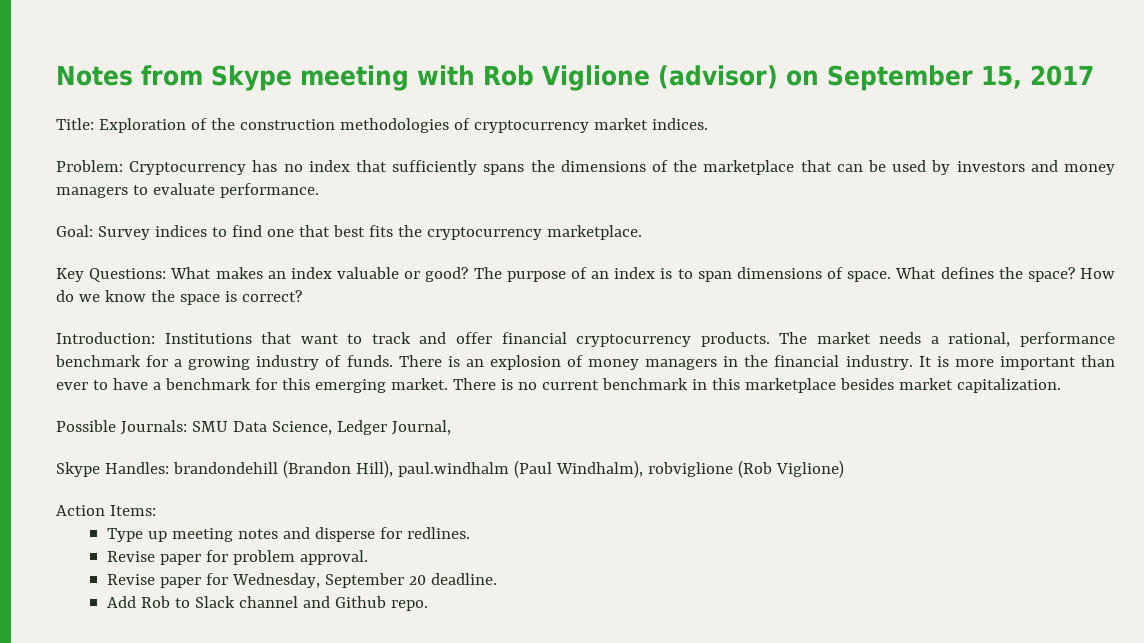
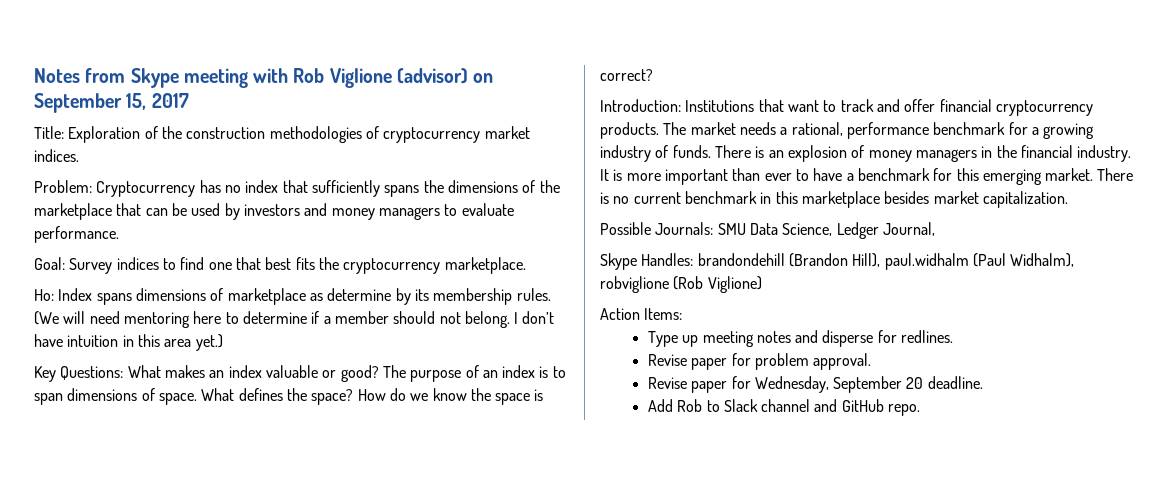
(642, 232) none -> [34,288,551,305] [34,311,555,328] [34,334,223,351] // Ho: Index spans dimensions of marketplace as determine by its membership rules. (We will need mentoring here to determine if a member should not belong. I don’t have intuition in this area yet.)
[397,460,643,478] paul.windhalm (Paul Windhalm), -> [884,253,1075,270] paul.widhalm (Paul Widhalm),
[334,596,386,608] Github -> [841,399,884,412] GitHub

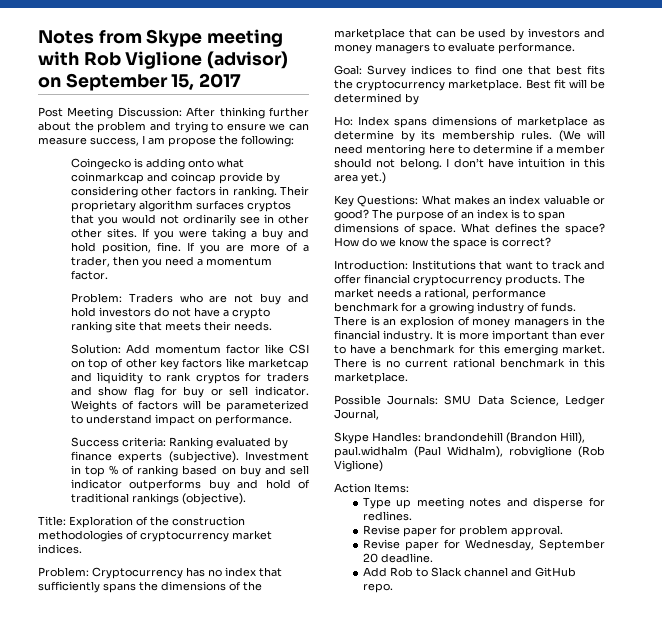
(189, 100) none -> [38,107,309,119] [38,121,309,133] [38,135,294,147] [70,158,244,170] [70,172,280,184] [70,186,309,198] [70,200,291,212] [70,214,309,226] [70,228,310,240] [70,242,310,254] [70,256,272,268] [70,270,108,280] [70,293,310,305] [70,307,270,319] [70,321,272,333] [70,344,310,354] [70,358,309,370] [70,372,309,384] [70,386,310,398] [70,400,310,412] [70,414,292,426] [70,437,288,449] [70,451,309,463] [70,465,309,477] [70,479,310,491] [70,493,246,505] // Post Meeting Discussion: After thinking further about the problem and trying to ensure we can measure success, I am propose the following: // Coingecko is adding onto what coinmarkcap and coincap provide by considering other factors in ranking. Their proprietary algorithm surfaces cryptos that you would not ordinarily see in other other sites. If you were taking a buy and hold position, fine. If you are more of a trader, then you need a momentum factor. // Problem: Traders who are not buy and hold investors do not have a crypto ranking site that meets their needs. // Solution: Add momentum factor like CSI on top of other key factors like marketcap and liquidity to rank cryptos for traders and show flag for buy or sell indicator. Weights of factors will be parameterized to understand impact on performance. // Success criteria: Ranking evaluated by finance experts (subjective). Investment in top % of ranking based on buy and sell indicator outperforms buy and hold of traditional rankings (objective).
(526, 265) none -> [525,79,605,89] [334,93,419,105] Best fit will be determined by
(681, 198) none -> [453,358,495,368] rational
[801,191,1068,208] marketplace besides market capitalization. -> [334,372,408,384] marketplace.

